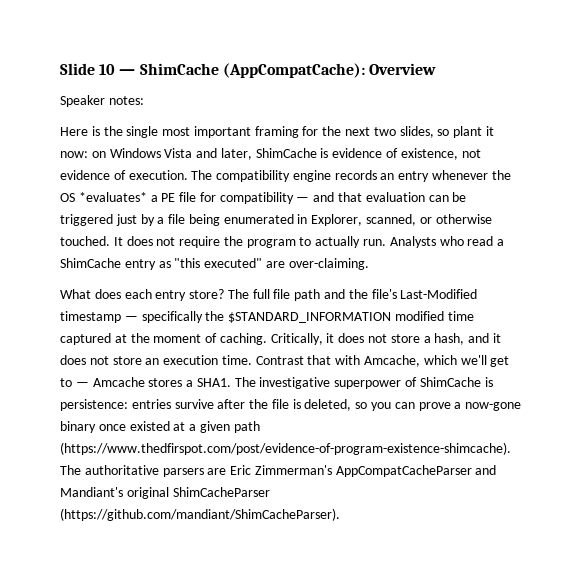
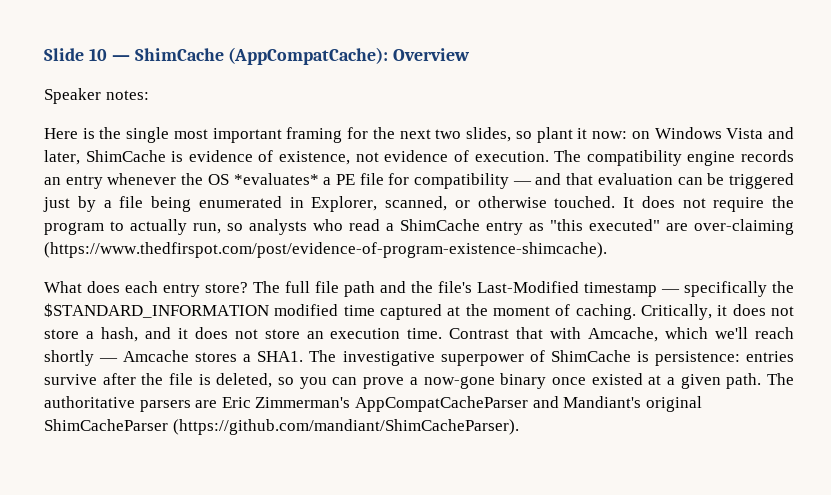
[363,236,436,248] run. Analysts -> [193,219,307,235] run, so analysts
[288,258,369,270] over-claiming. -> [694,219,794,235] [44,242,607,258] over-claiming (https://www.thedfirspot.com/post/evidence-of-program-existence-shimcache).
[490,356,510,367] [60,378,72,387] get to -> [754,327,794,339] [44,350,94,366] reach shortly
[233,421,260,433] [60,442,511,455] path (https://www.thedfirspot.com/post/evidence-of-program-existence-shimcache). -> [726,373,762,389] path.

